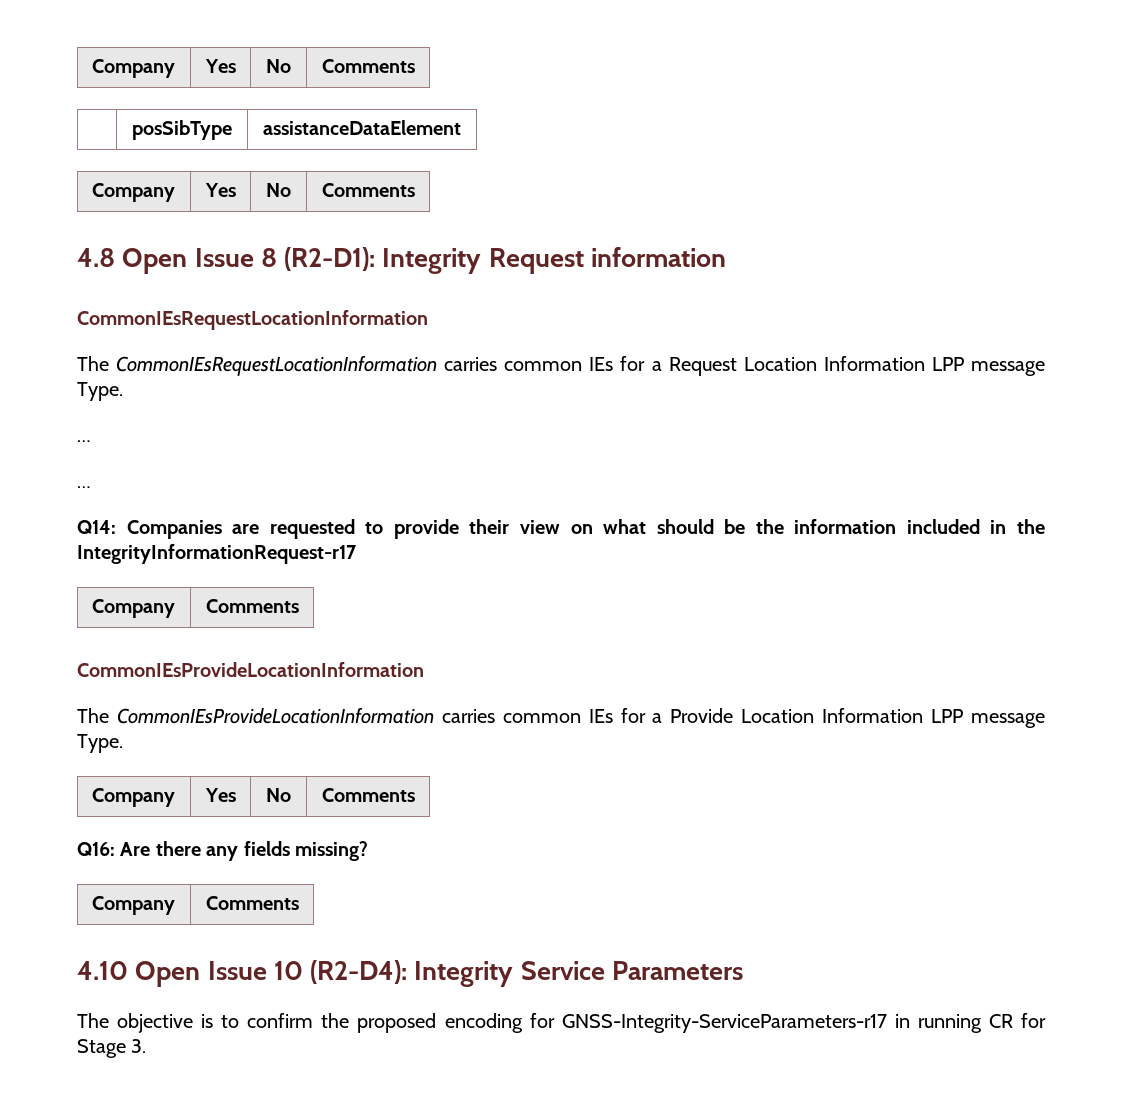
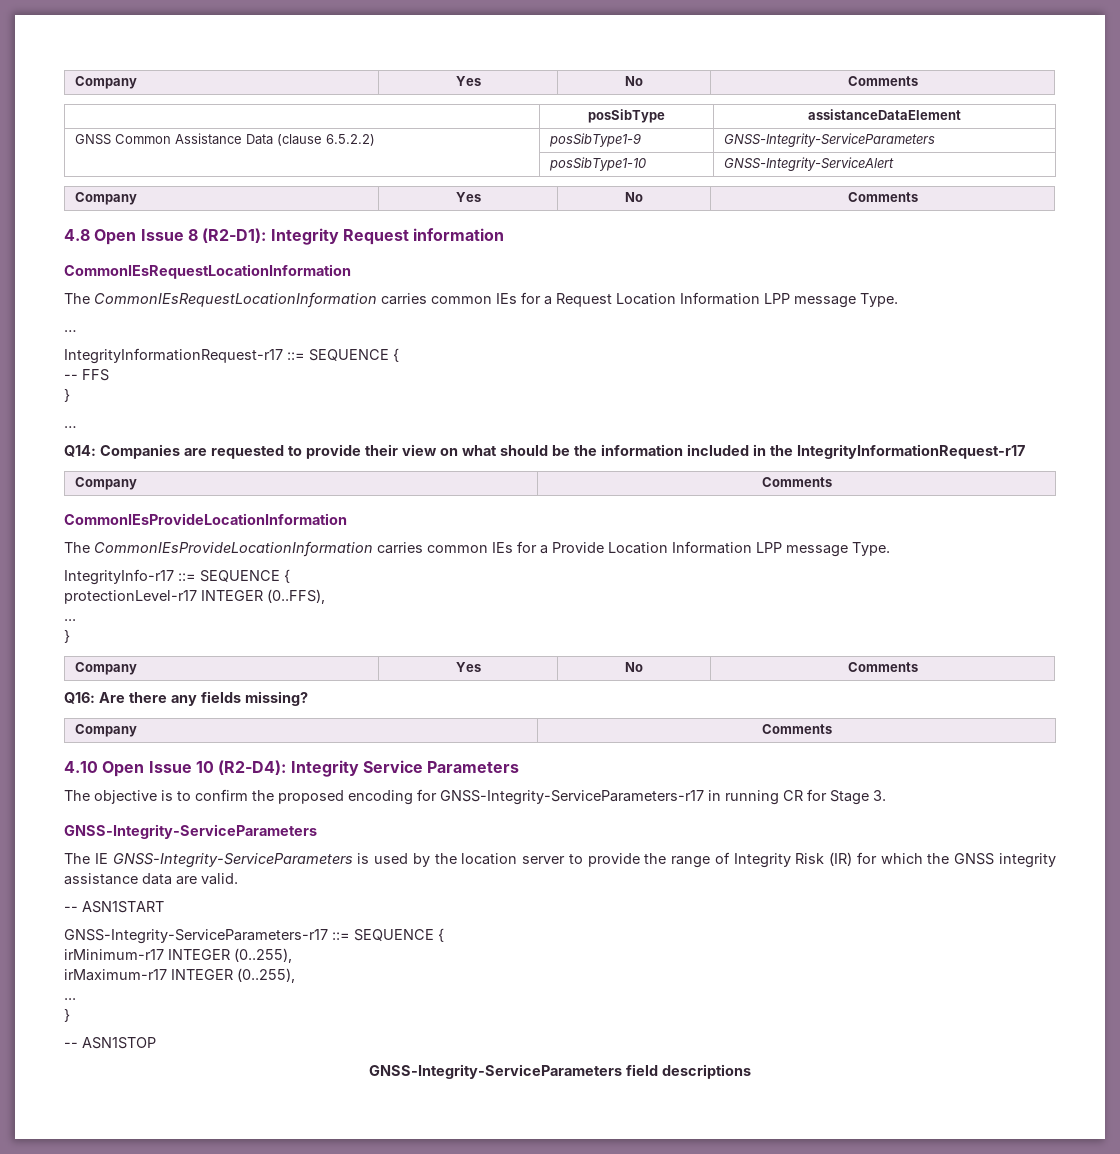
(461, 127) none -> [75,133,376,146] [549,133,643,147] [724,133,936,147] [549,157,648,171] [724,157,895,171] // GNSS Common Assistance Data (clause 6.5.2.2) | posSibType1-9 | GNSS-Integrity-ServiceParameters // | posSibType1-10 | GNSS-Integrity-ServiceAlert
(91, 441) none -> [64,348,399,364] [64,369,109,381] [64,388,70,402] // IntegrityInformationRequest-r17 ::= SEQUENCE { // -- FFS // }
(123, 743) none -> [64,569,290,585] [64,589,325,604] [64,619,76,621] [64,629,70,643] // IntegrityInfo-r17 ::= SEQUENCE { // protectionLevel-r17 INTEGER (0..FFS), // ... // }
(147, 1046) none -> [64,824,317,839] [64,852,1057,868] [64,873,238,885] [64,901,164,913] [64,928,444,944] [64,948,292,963] [64,968,295,983] [64,998,76,1000] [64,1008,70,1022] [64,1037,156,1049] [369,1064,751,1079] // GNSS-Integrity-ServiceParameters // The IE GNSS-Integrity-ServiceParameters is used by the location server to provide the range of Integrity Risk (IR) for which the GNSS integrity assistance data are valid. // -- ASN1START // GNSS-Integrity-ServiceParameters-r17 ::= SEQUENCE { // irMinimum-r17 INTEGER (0..255), // irMaximum-r17 INTEGER (0..255), // ... // } // -- ASN1STOP // GNSS-Integrity-ServiceParameters field descriptions

